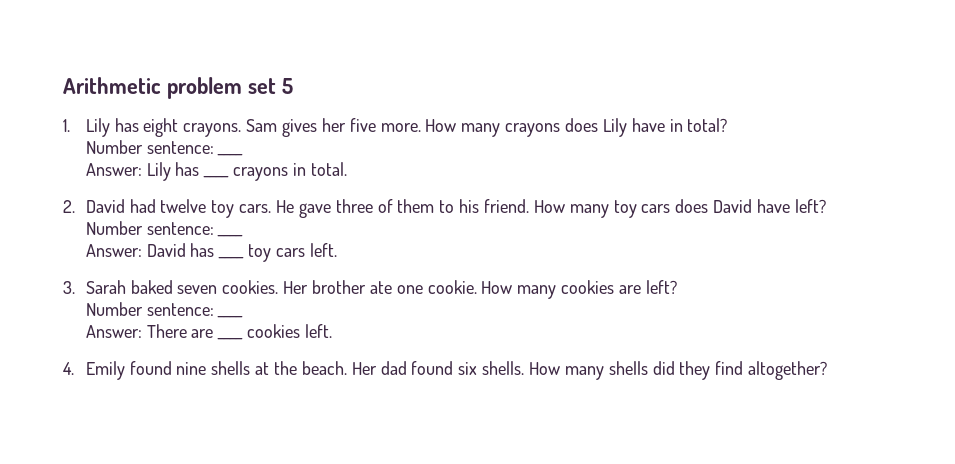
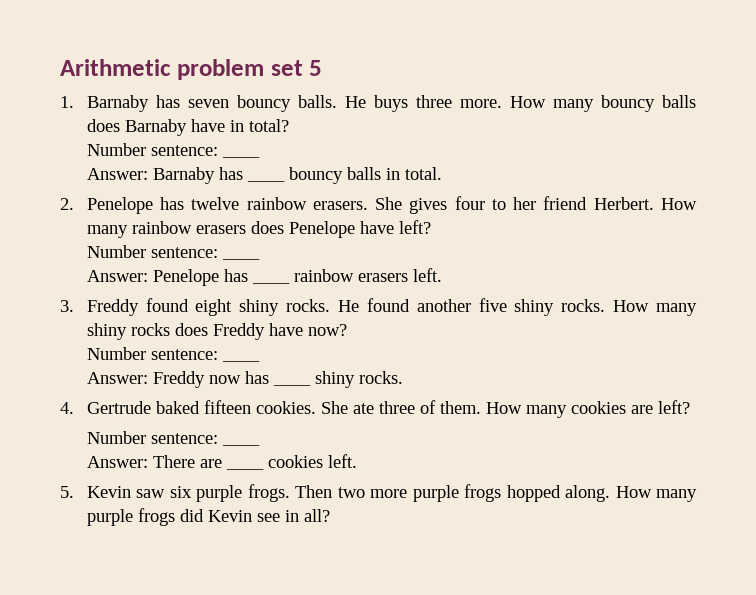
[85,118,627,137] Lily has eight crayons. Sam gives her five more. How many crayons does Lily -> [86,95,696,112] [86,119,187,136] Barnaby has seven bouncy balls. He buys three more. How many bouncy balls does Barnaby
[146,162,200,181] [203,167,289,181] Lily has ____ crayons -> [152,167,243,184] [246,167,381,184] Barnaby has ____ bouncy balls
[85,199,753,218] David had twelve toy cars. He gave three of them to his friend. How many toy cars does David -> [86,196,697,214] [86,221,355,238] Penelope has twelve rainbow erasers. She gives four to her friend Herbert. How many rainbow erasers does Penelope
[146,243,215,257] [218,244,306,262] David has ____ toy cars -> [152,269,248,286] [251,282,290,284] [293,269,408,282] Penelope has ____ rainbow erasers
[85,280,477,294] Sarah baked seven cookies. Her brother ate one cookie. -> [86,298,697,316] [86,323,347,340] [86,347,218,360] [221,360,260,362] [86,371,269,388] [272,371,403,388] [60,400,481,414] Freddy found eight shiny rocks. He found another five shiny rocks. How many shiny rocks does Freddy have now? // Number sentence: ____ // Answer: Freddy now has ____ shiny rocks. // 4. Gertrude baked fifteen cookies. She ate three of them.
[63,361,828,380] 4. Emily found nine shells at the beach. Her dad found six shells. How many shells did they find altogether? -> [60,484,697,502] [86,508,330,526] 5. Kevin saw six purple frogs. Then two more purple frogs hopped along. How many purple frogs did Kevin see in all?

